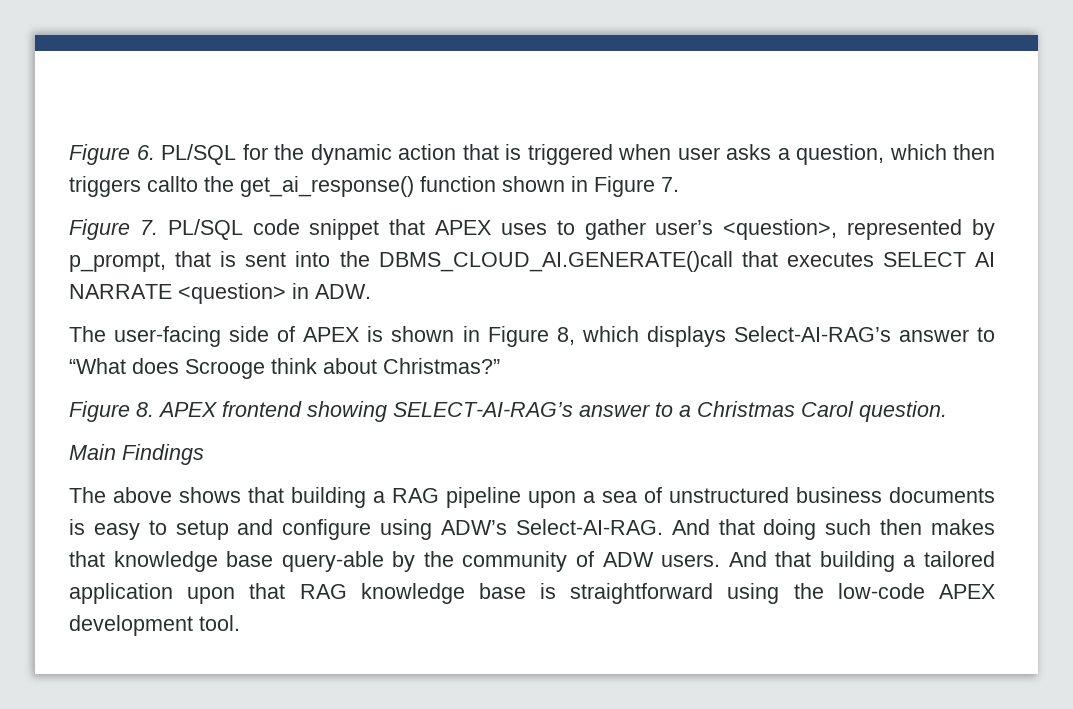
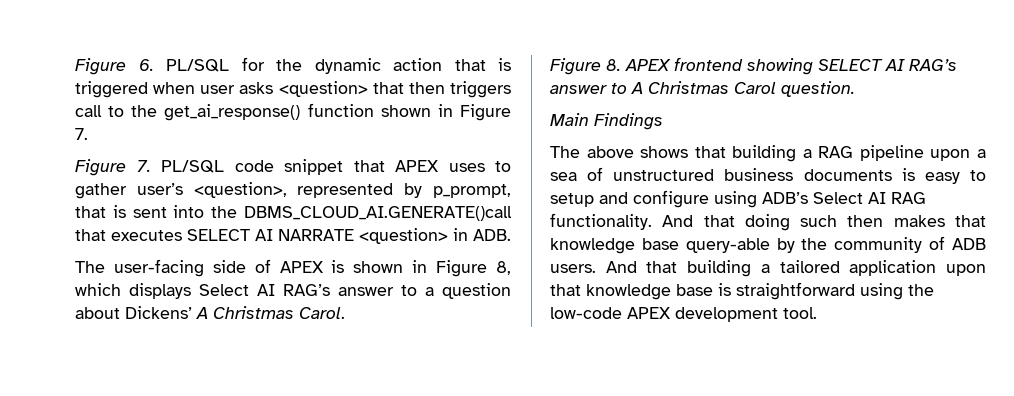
[777,144,995,165] [69,176,198,197] a question, which then triggers callto -> [278,81,512,98] [75,105,125,117] <question> that then triggers call to
[315,284,371,299] ADW. -> [473,229,511,241] ADB.
[733,326,995,342] [69,358,500,379] Select-AI-RAG’s answer to “What does Scrooge think about Christmas?” -> [199,283,511,299] [75,306,345,319] Select AI RAG’s answer to a question about Dickens’ A Christmas Carol.
[393,402,691,417] SELECT-AI-RAG’s answer to a -> [818,59,957,71] [550,82,643,94] SELECT AI RAG’s answer to A
[441,519,663,535] ADW’s Select-AI-RAG. -> [762,192,926,204] [550,213,652,230] ADB’s Select AI RAG functionality.
[602,552,654,567] ADW -> [952,238,986,250] ADB
[299,584,347,599] RAG -> (581, 290) none

